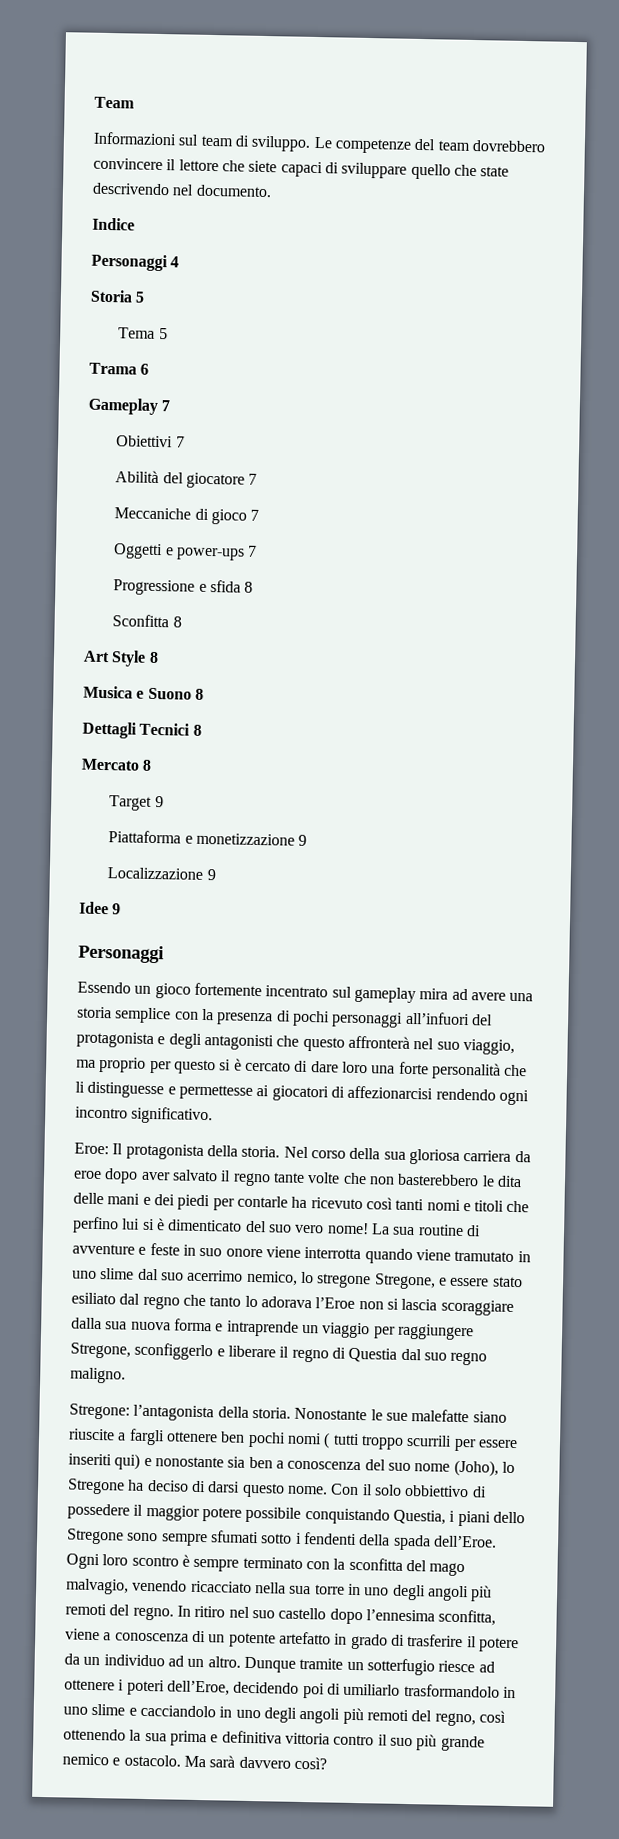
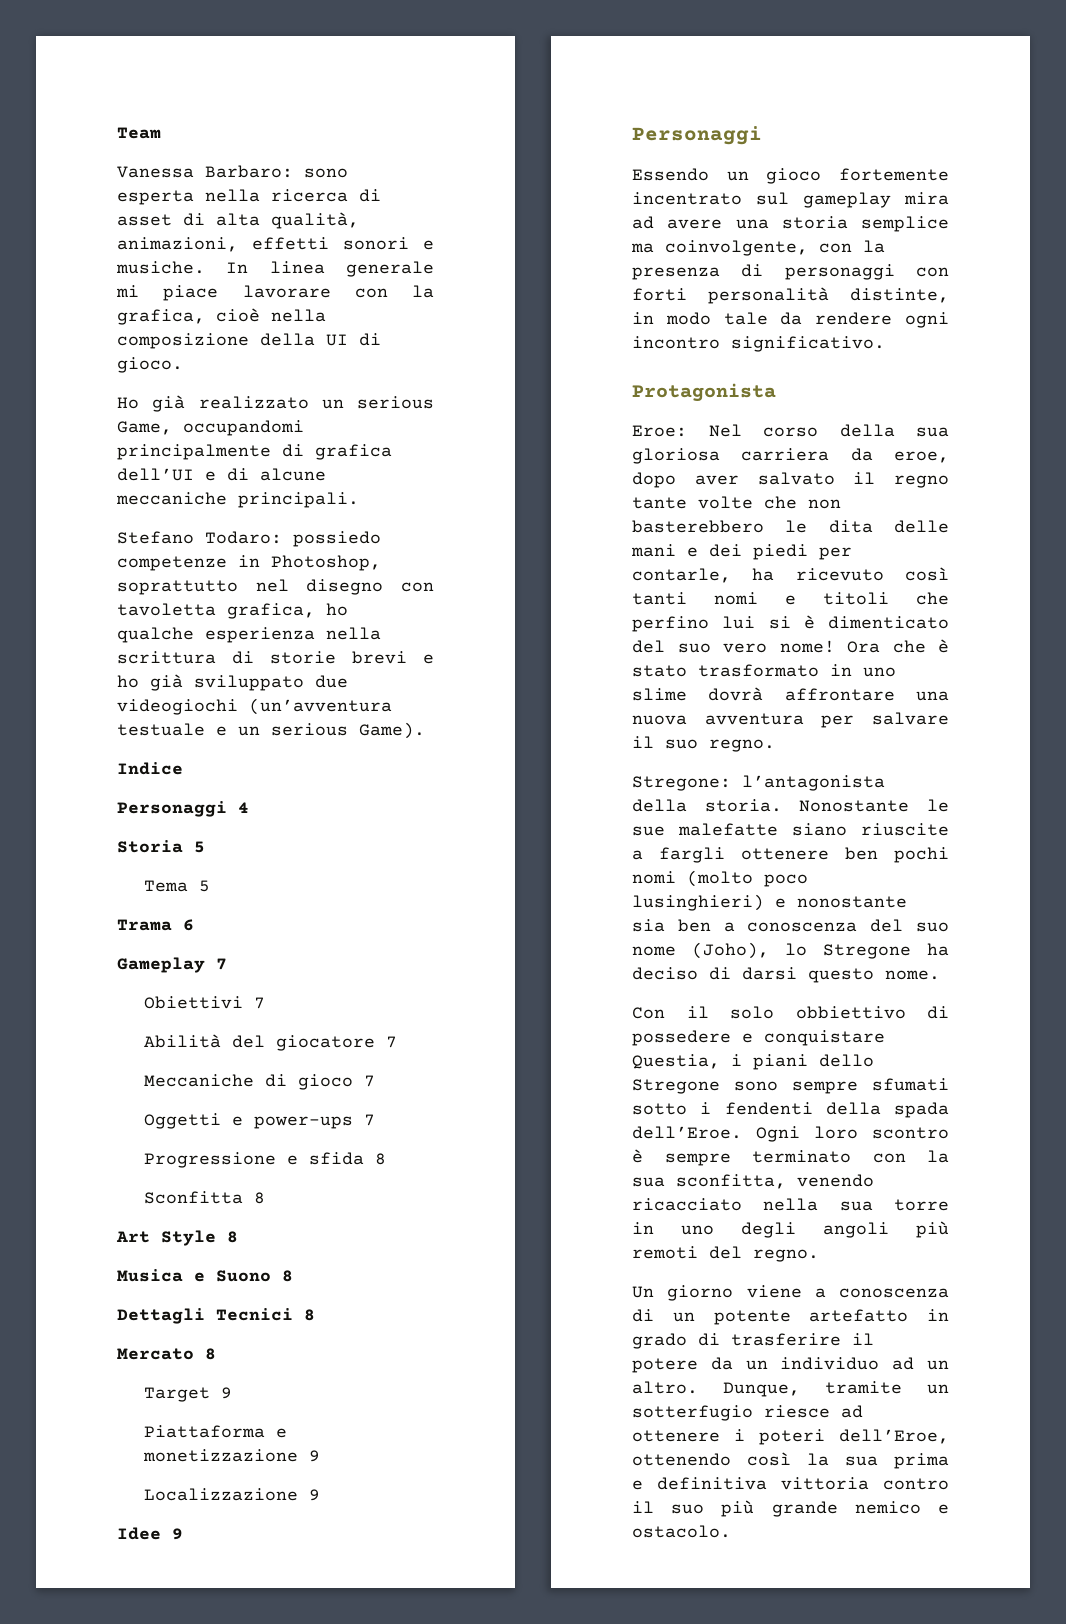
[93,131,545,154] [93,157,510,180] [92,182,272,198] Informazioni sul team di sviluppo. Le competenze del team dovrebbero convincere il lettore che siete capaci di sviluppare quello che state descrivendo nel documento. -> [117,165,348,178] [117,189,381,205] [117,212,359,229] [117,237,434,252] [116,261,434,277] [116,285,434,301] [117,308,326,325] [117,333,381,349] [117,357,183,373] [117,395,434,412] [117,420,304,436] [117,444,392,460] [117,468,326,481] [116,492,359,508] [117,531,381,547] [117,555,381,571] [117,579,434,595] [117,603,348,619] [117,627,381,643] [117,651,434,664] [117,674,348,691] [117,698,392,715] [117,722,425,739] Vanessa Barbaro: sono esperta nella ricerca di asset di alta qualità, animazioni, effetti sonori e musiche. In linea generale mi piace lavorare con la grafica, cioè nella composizione della UI di gioco. // Ho già realizzato un serious Game, occupandomi principalmente di grafica dell’UI e di alcune meccaniche principali. // Stefano Todaro: possiedo competenze in Photoshop, soprattutto nel disegno con tavoletta grafica, ho qualche esperienza nella scrittura di storie brevi e ho già sviluppato due videogiochi (un’avventura testuale e un serious Game).
(172, 1015) none -> [631,240,808,256] ma coinvolgente,
[291,1010,493,1028] [76,1031,515,1055] [76,1056,528,1080] [75,1081,496,1102] pochi personaggi all’infuori del protagonista e degli antagonisti che questo affronterà nel suo viaggio, ma proprio per questo si è cercato di dare loro una forte personalità che li distinguesse e permettesse ai giocatori di affezionarcisi rendendo -> [784,264,949,280] [632,287,949,304] [632,312,893,325] personaggi con forti personalità distinte, in modo tale da rendere
(214, 1115) none -> [632,383,776,402] // Protagonista
[112,1143,281,1161] Il protagonista della storia. -> (687, 431) none
[73,1170,102,1180] eroe -> [894,451,949,463] eroe,
[236,1195,288,1208] contarle -> [632,568,731,583] contarle,
[370,1223,481,1237] [72,1242,531,1265] [72,1268,523,1290] [71,1292,514,1316] [71,1317,474,1341] [70,1342,488,1366] [70,1367,126,1384] La sua routine di avventure e feste in suo onore viene interrotta quando viene tramutato in uno slime dal suo acerrimo nemico, lo stregone Stregone, e essere stato esiliato dal regno che tanto lo adorava l’Eroe non si lascia scoraggiare dalla sua nuova forma e intraprende un viaggio per raggiungere Stregone, sconfiggerlo e liberare il regno di Questia dal suo regno maligno. -> [847,639,949,653] [632,664,896,677] [632,687,949,701] [632,712,949,728] [632,736,775,752] Ora che è stato trasformato in uno slime dovrà affrontare una nuova avventura per salvare il suo regno.
[323,1432,518,1452] [68,1453,141,1470] ( tutti troppo scurrili per essere inseriti qui) -> [687,870,808,887] [632,894,764,911] (molto poco lusinghieri)
(328, 1490) none -> (940, 975) //
[133,1504,390,1525] il maggior potere possibile conquistando -> [742,1030,885,1046] e conquistare
[348,1557,466,1577] [66,1578,129,1595] sconfitta del mago malvagio, -> [632,1174,786,1189] sua sconfitta,
[176,1605,497,1626] In ritiro nel suo castello dopo l’ennesima sconfitta, -> [632,1285,734,1301] // Un giorno
[243,1656,296,1673] Dunque -> [723,1382,800,1397] Dunque,
[233,1681,516,1699] [63,1703,506,1727] [63,1728,126,1741] decidendo poi di umiliarlo trasformandolo in uno slime e cacciandolo in uno degli angoli più remoti del regno, così ottenendo -> [632,1452,791,1466] ottenendo così
[183,1755,327,1770] Ma sarà davvero così? -> (731, 1531) none

